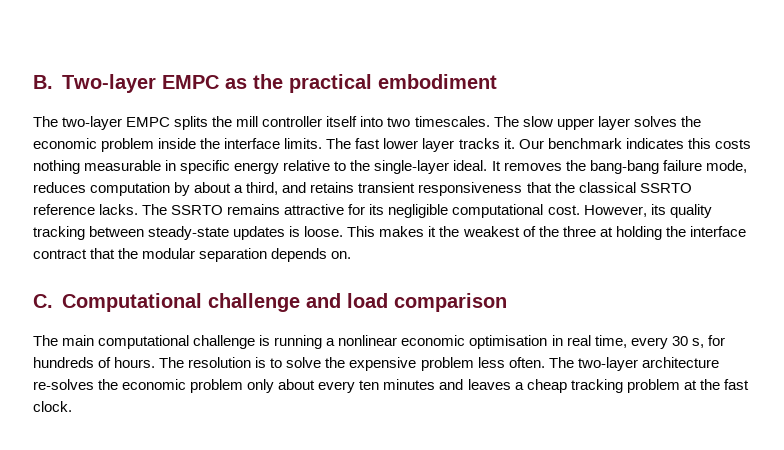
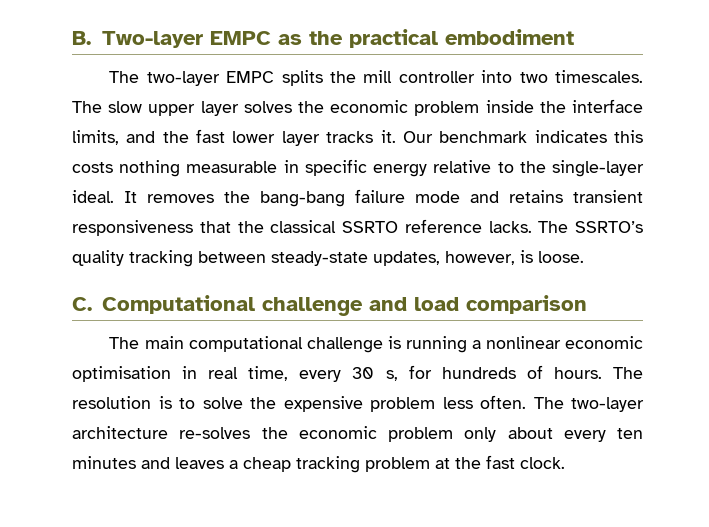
[326,116,358,127] itself -> (475, 77) none
[284,138,352,149] limits. The -> [72,130,189,145] limits, and the
[705,160,747,173] [33,182,279,196] mode, reduces computation by about a third, -> [415,191,460,203] mode
[171,204,666,218] SSRTO remains attractive for its negligible computational cost. However, its -> [575,221,643,233] SSRTO’s
[233,226,286,240] updates -> [373,251,515,266] updates, however,
[347,226,746,240] [33,248,352,262] This makes it the weakest of the three at holding the interface contract that the modular separation depends on. -> (584, 257) none

